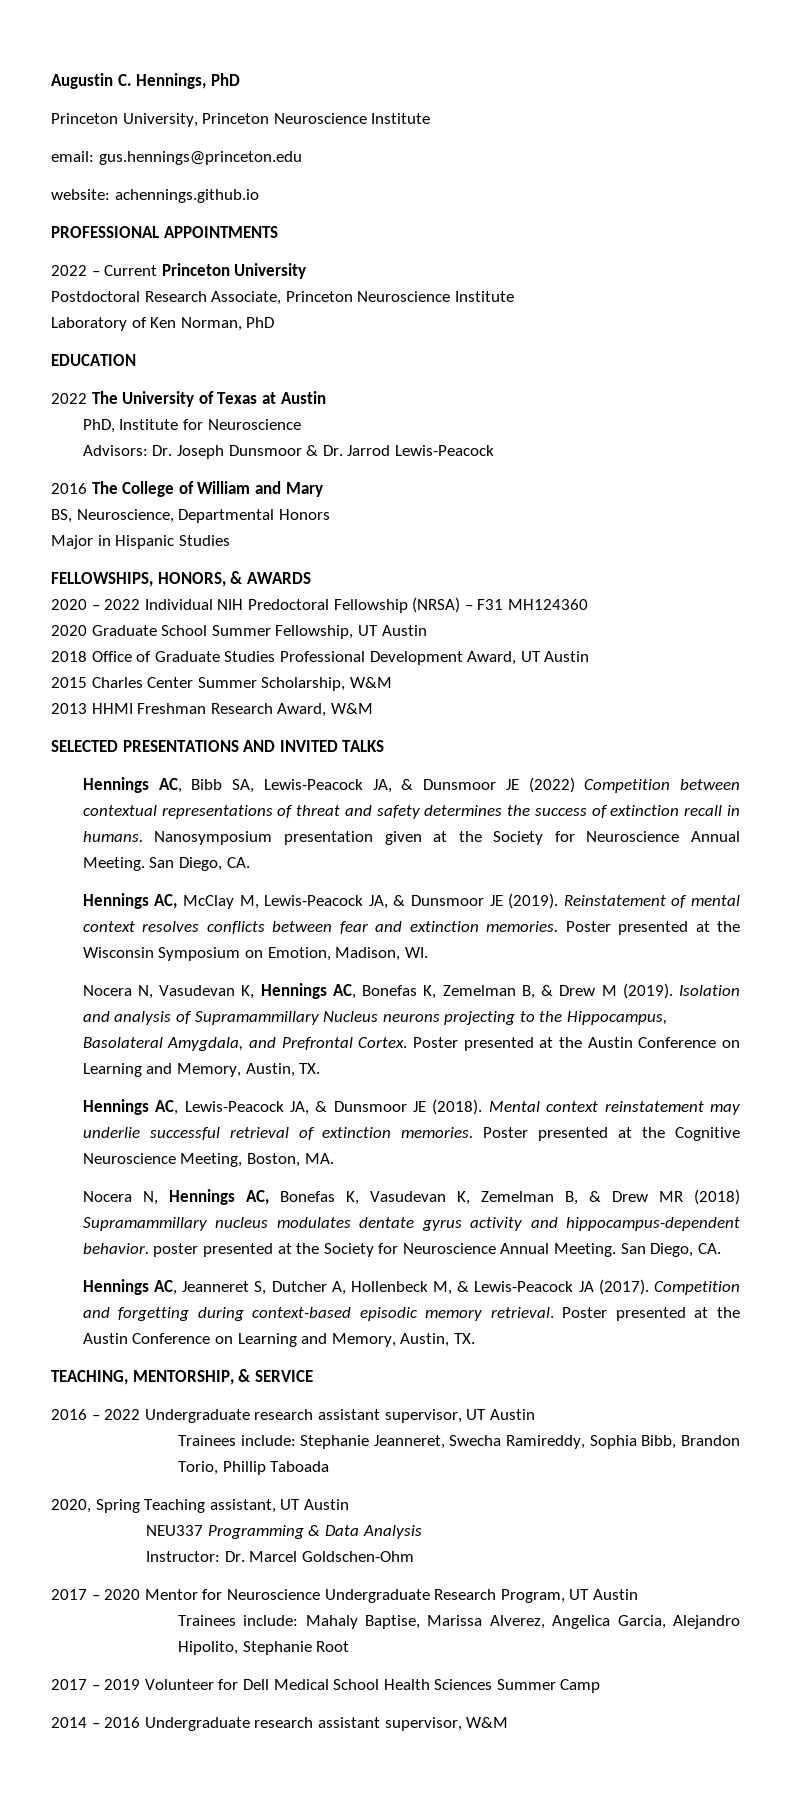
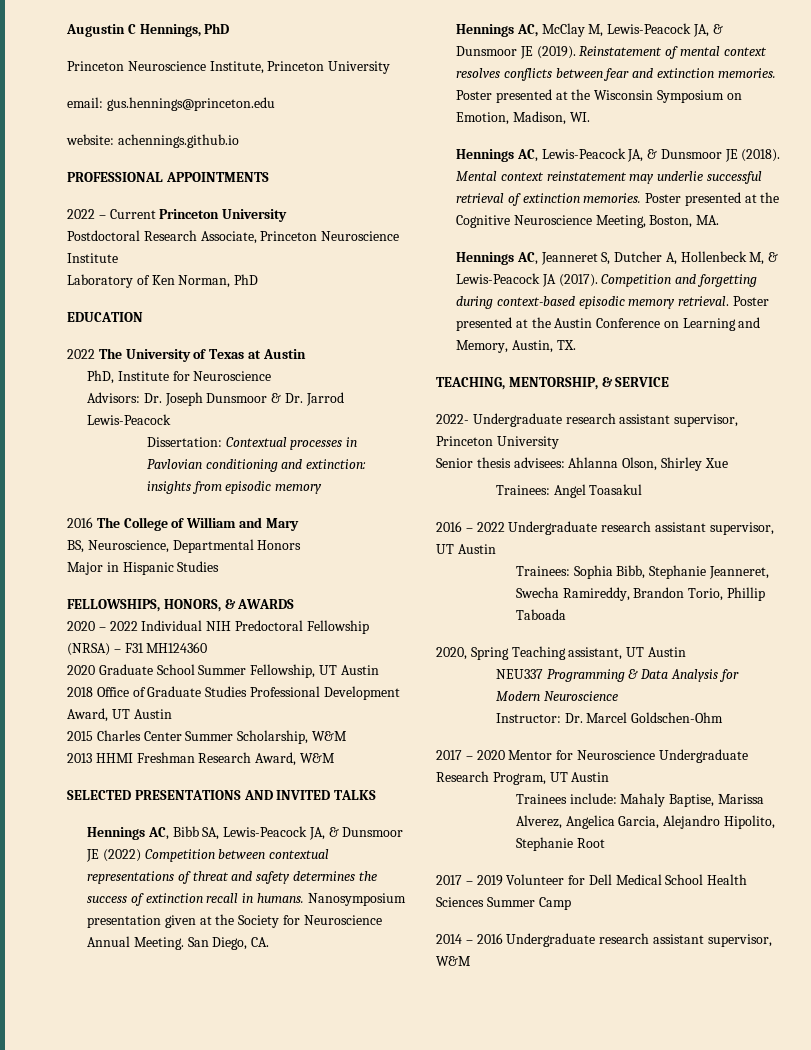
[117,74,132,86] C. -> [127,24,136,34] C
[122,113,431,127] University, Princeton Neuroscience Institute -> [127,61,391,74] Neuroscience Institute, Princeton University
(494, 450) none -> [146,437,358,450] [146,459,367,472] [146,481,323,494] // Dissertation: Contextual processes in Pavlovian conditioning and extinction: insights from episodic memory
[82,983,740,999] [82,1011,668,1025] [82,1037,740,1051] [82,1063,321,1077] // Nocera N, Vasudevan K, Hennings AC, Bonefas K, Zemelman B, & Drew M (2019). Isolation and analysis of Supramammillary Nucleus neurons projecting to the Hippocampus, Basolateral Amygdala, and Prefrontal Cortex. Poster presented at the Austin Conference on Learning and Memory, Austin, TX. -> (590, 117) none
[82,1189,740,1205] [82,1217,741,1231] [82,1243,721,1257] // Nocera N, Hennings AC, Bonefas K, Vasudevan K, Zemelman B, & Drew MR (2018) Supramammillary nucleus modulates dentate gyrus activity and hippocampus-dependent behavior. poster presented at the Society for Neuroscience Annual Meeting. San Diego, CA. -> (720, 220) none
(313, 1376) none -> [436,413,739,427] [436,436,559,449] [436,457,728,471] [495,484,643,498] // 2022- Undergraduate research assistant supervisor, Princeton University // Senior thesis advisees: Ahlanna Olson, Shirley Xue // Trainees: Angel Toasakul
[177,1435,296,1446] Trainees include: -> [515,565,646,579] Trainees: Sophia Bibb,
[589,1435,677,1449] Sophia Bibb, -> (630, 594) none
(422, 1532) none -> [718,669,739,682] [495,691,618,701] for Modern Neuroscience

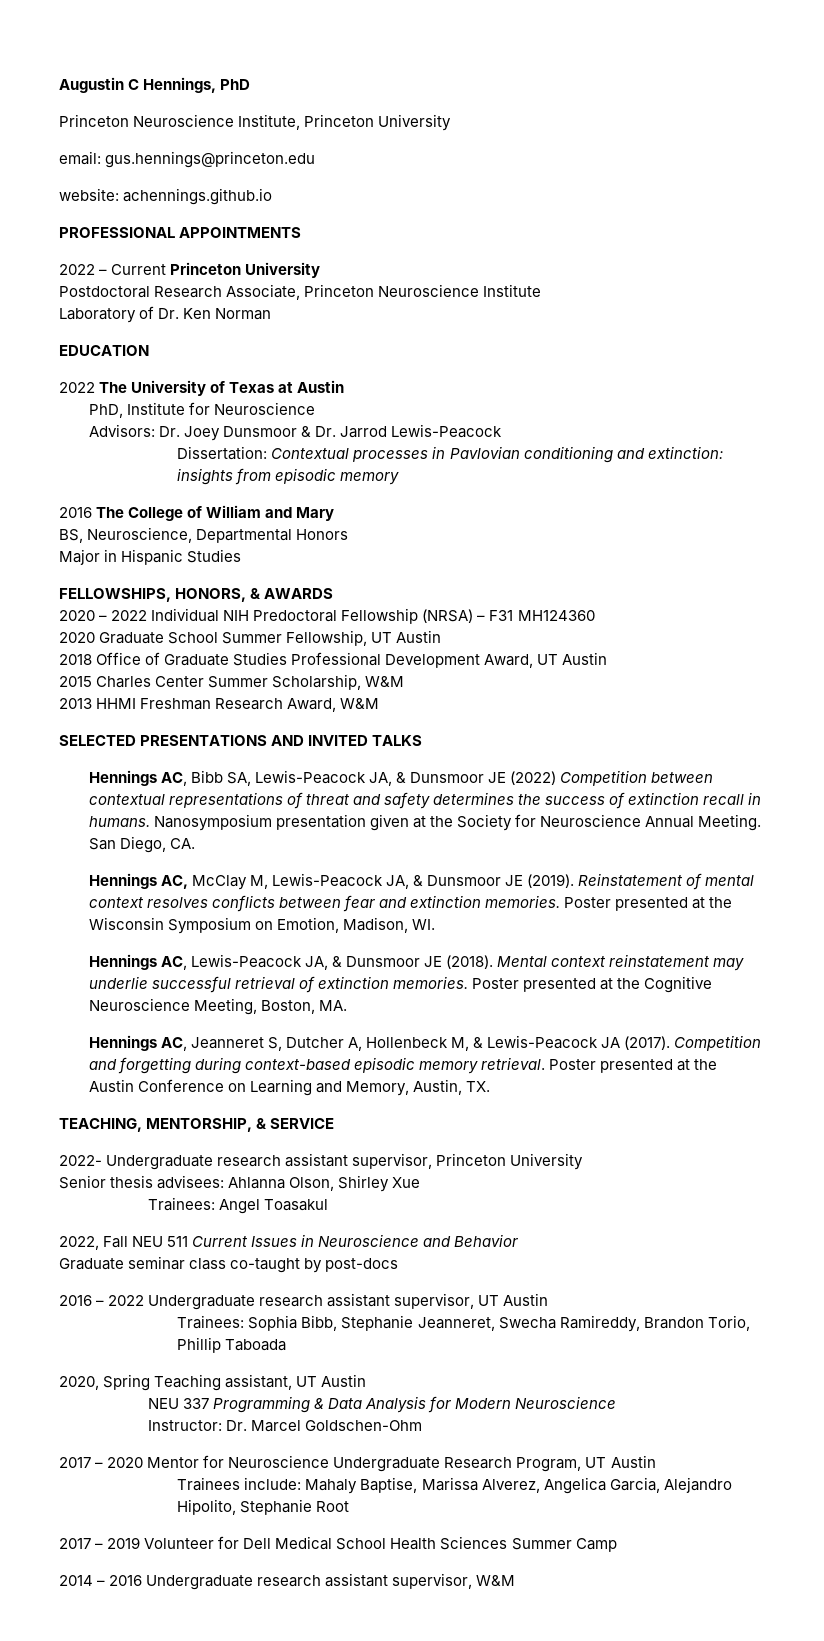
[151,274,259,288] Ken Norman, PhD -> [158,308,272,320] Dr. Ken Norman
[164,392,203,406] Joseph -> [183,426,220,441] Joey
(643, 489) none -> [59,1234,519,1250] [59,1256,399,1273] // 2022, Fall NEU 511 Current Issues in Neuroscience and Behavior // Graduate seminar class co-taught by post-docs
[495,669,543,679] NEU337 -> [147,1398,209,1409] NEU 337

